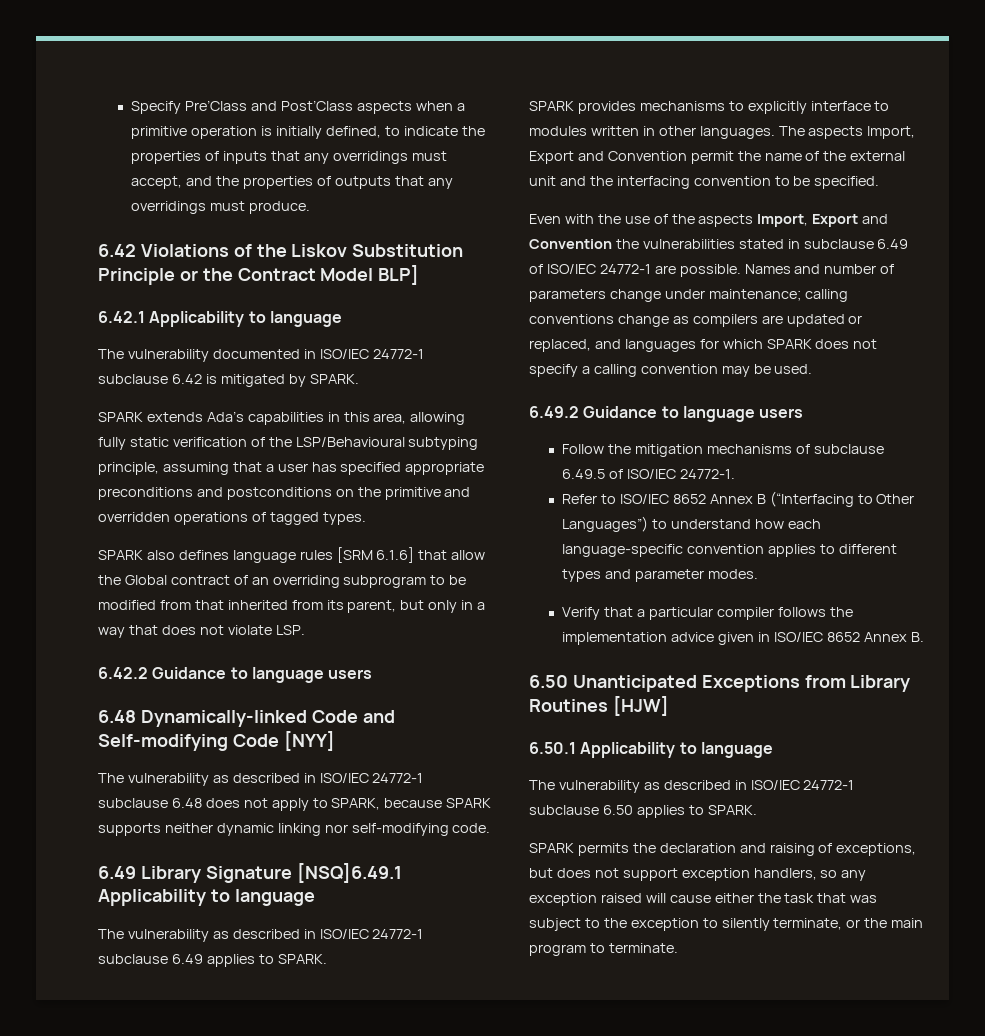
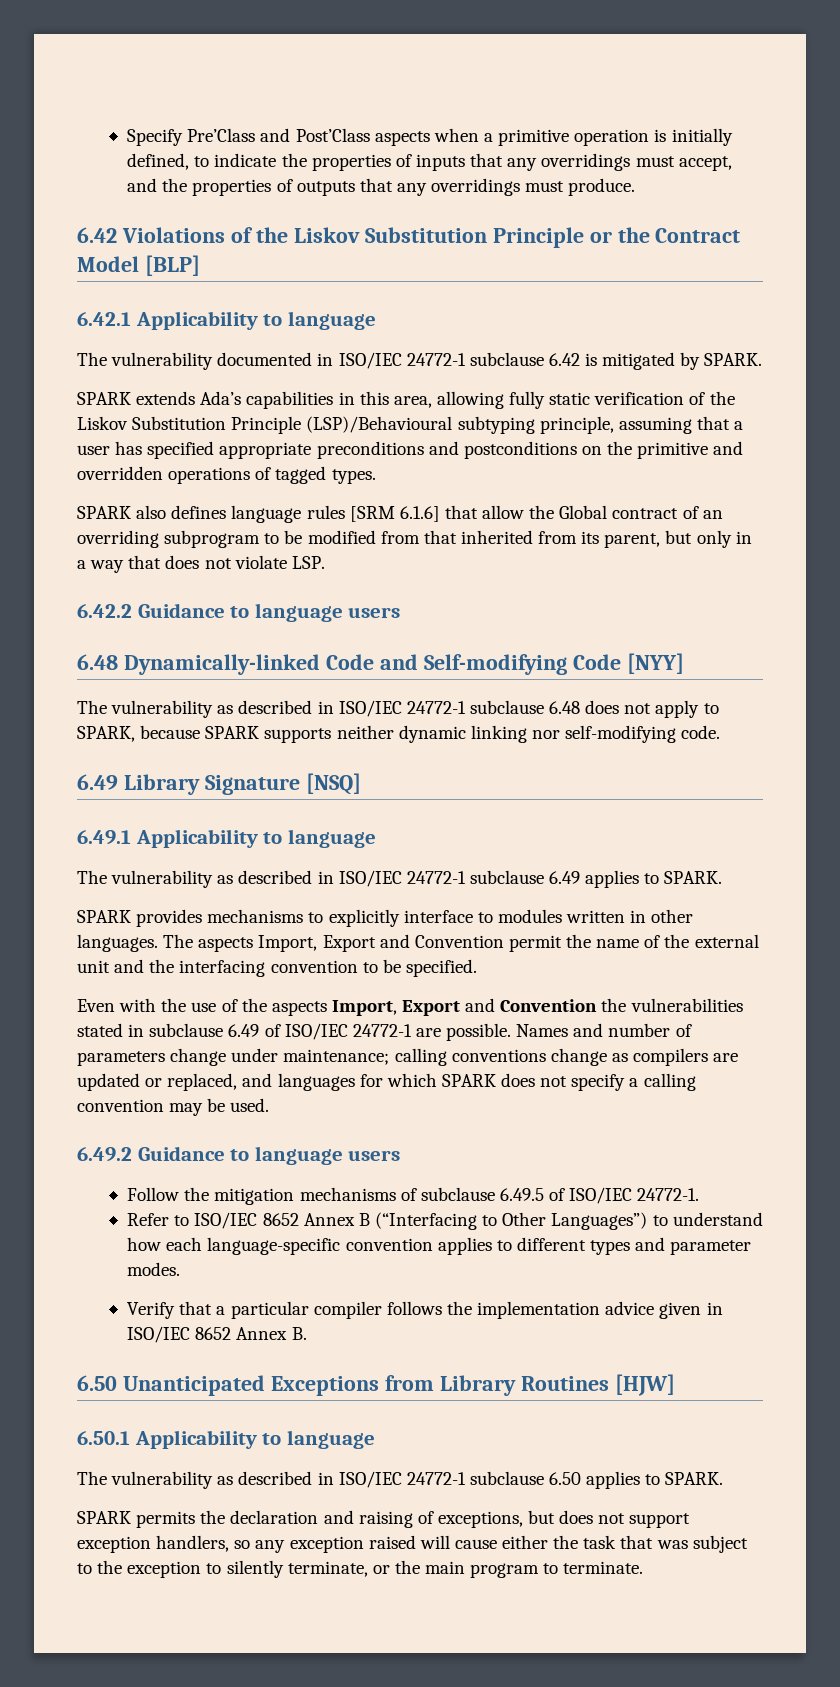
[378,265,420,285] BLP] -> [144,255,200,276] [BLP]
[295,437,405,447] LSP/Behavioural -> [77,416,453,434] Liskov Substitution Principle (LSP)/Behavioural
[296,863,402,883] [NSQ]6.49.1 -> [305,773,361,795] [77,830,131,845] [NSQ] // 6.49.1

